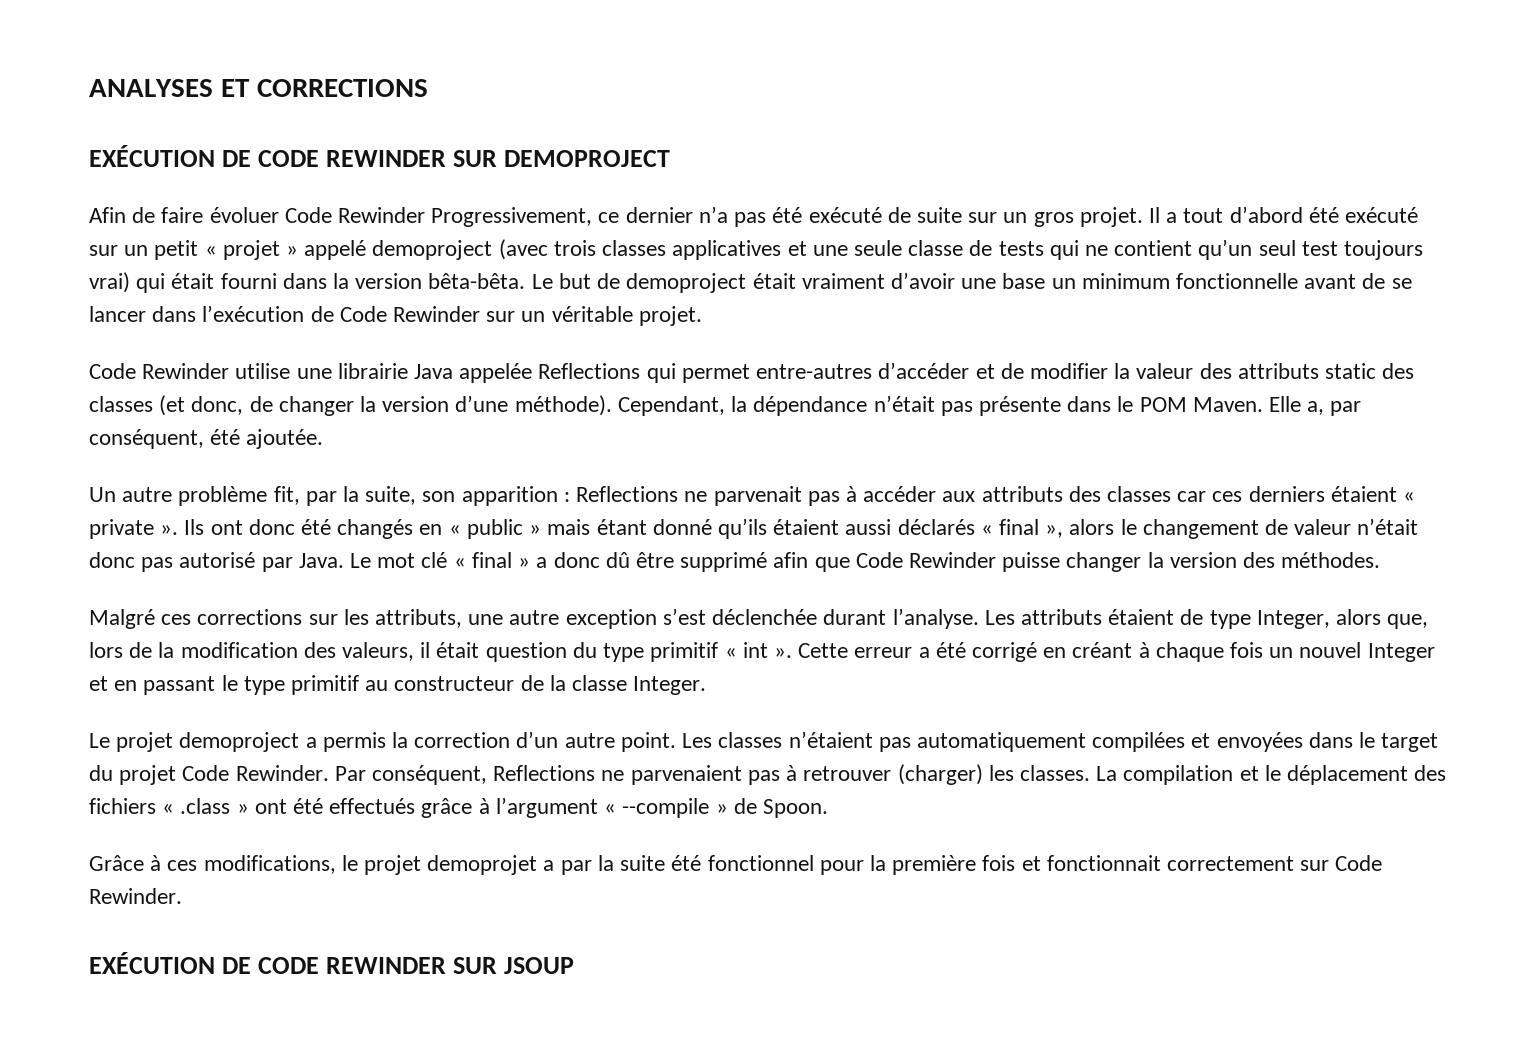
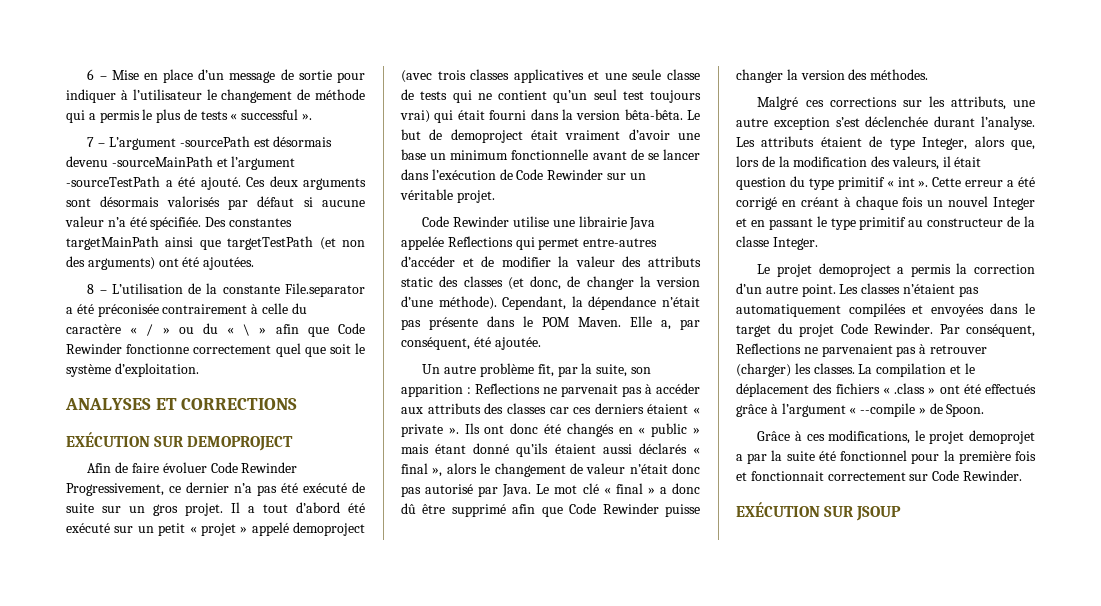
(89, 88) none -> [87,69,366,83] [66,89,365,103] [66,109,313,123] [87,136,333,150] [66,156,296,170] [66,176,366,190] [66,196,365,210] [65,216,292,230] [66,236,365,250] [66,256,255,270] [87,283,365,297] [66,303,307,317] [66,323,366,337] [66,343,365,357] [66,363,199,377] 6 – Mise en place d’un message de sortie pour indiquer à l’utilisateur le changement de méthode qui a permis le plus de tests « successful ». // 7 – L’argument -sourcePath est désormais devenu -sourceMainPath et l’argument -sourceTestPath a été ajouté. Ces deux arguments sont désormais valorisés par défaut si aucune valeur n’a été spécifiée. Des constantes targetMainPath ainsi que targetTestPath (et non des arguments) ont été ajoutées. // 8 – L’utilisation de la constante File.separator a été préconisée contrairement à celle du caractère « / » ou du « \ » afin que Code Rewinder fonctionne correctement quel que soit le système d’exploitation. //
[222,150,447,167] DE CODE REWINDER -> (150, 439) none
[222,957,447,974] DE CODE REWINDER -> (820, 509) none

